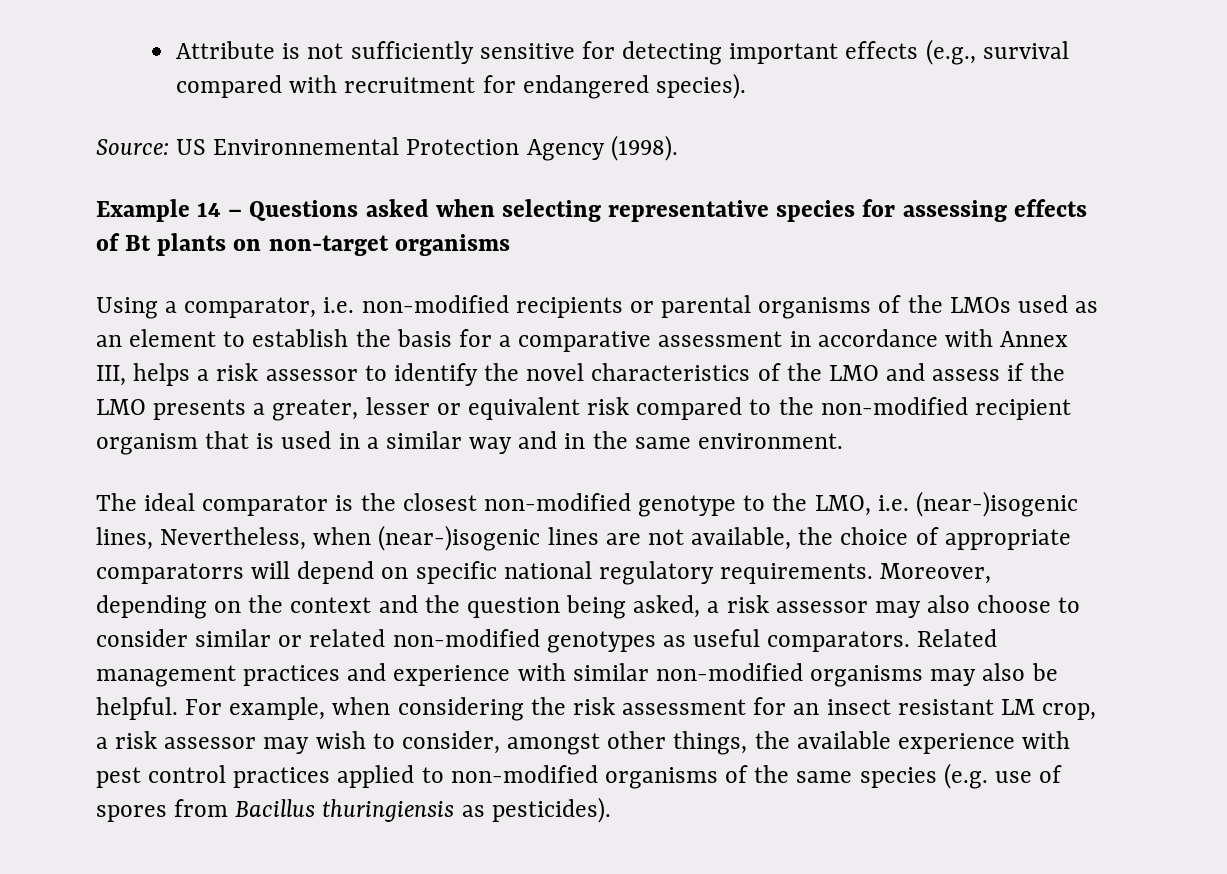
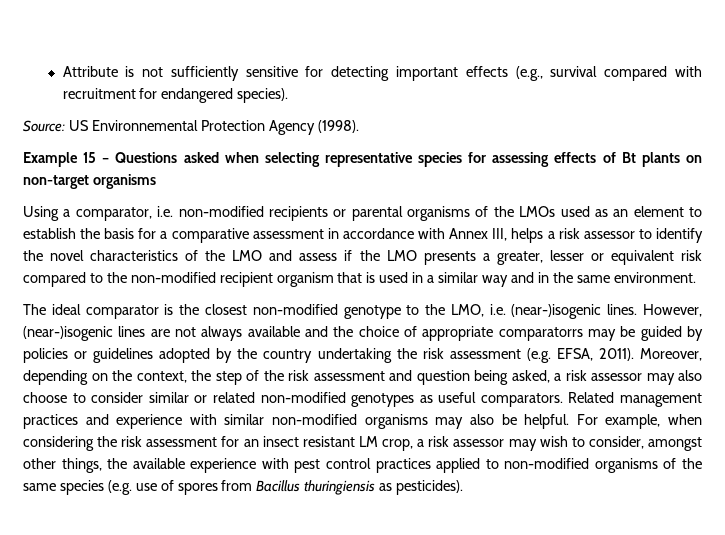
[197,202,222,217] 14 -> [83,152,97,163] 15
[96,527,372,550] lines, Nevertheless, when -> [607,304,702,317] lines. However,
[691,527,792,550] available, -> [201,326,328,341] always available and
[251,561,992,585] [96,595,460,619] will depend on specific national regulatory requirements. Moreover, depending on the context and the -> [587,326,703,341] [23,348,702,363] [23,370,412,385] may be guided by policies or guidelines adopted by the country undertaking the risk assessment (e.g. EFSA, 2011). Moreover, depending on the context, the step of the risk assessment and

